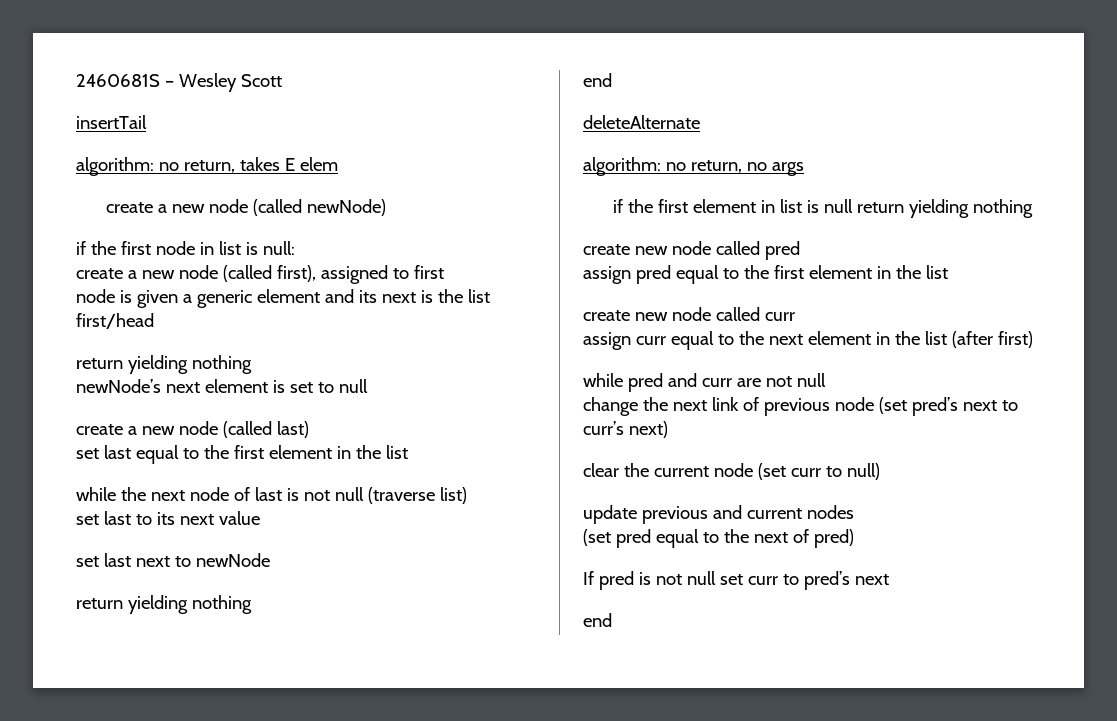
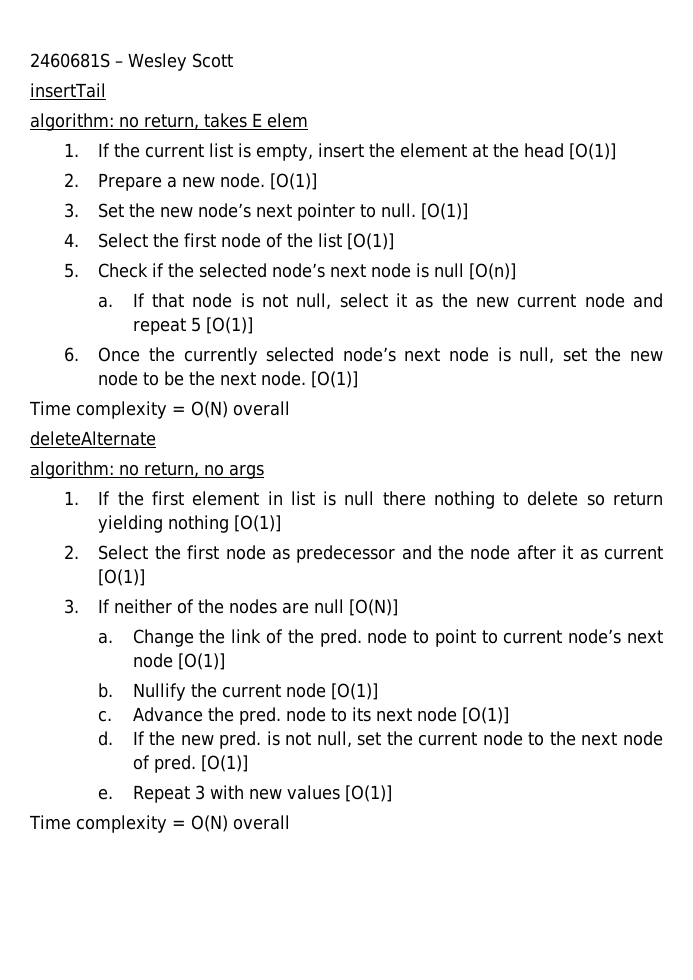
[105,199,386,216] [76,241,295,255] [76,265,444,284] [76,289,490,308] [76,313,154,329] [76,355,252,374] [76,379,368,393] [76,421,309,438] [76,445,408,464] [76,487,467,504] [76,511,260,525] [76,553,270,567] [76,595,252,614] [583,73,612,87] create a new node (called newNode) // if the first node in list is null: // create a new node (called first), assigned to first // node is given a generic element and its next is the list first/head // return yielding nothing // newNode’s next element is set to null // create a new node (called last) // set last equal to the first element in the list // while the next node of last is not null (traverse list) // set last to its next value // set last next to newNode // return yielding nothing // end -> [64,143,617,161] [64,173,318,191] [64,203,469,221] [64,233,395,250] [64,263,517,280] [98,293,663,310] [132,317,253,335] [64,347,663,365] [98,371,359,388] [29,401,290,419] 1. If the current list is empty, insert the element at the head [O(1)] // 2. Prepare a new node. [O(1)] // 3. Set the new node’s next pointer to null. [O(1)] // 4. Select the first node of the list [O(1)] // 5. Check if the selected node’s next node is null [O(n)] // a. If that node is not null, select it as the new current node and repeat 5 [O(1)] // 6. Once the currently selected node’s next node is null, set the new node to be the next node. [O(1)] // Time complexity = O(N) overall
[612,199,623,213] if -> [64,491,111,505] 1. If
[856,199,1033,218] [583,241,800,260] [583,265,948,284] [583,307,795,321] [583,331,1033,350] [583,373,826,392] [583,397,1018,416] [583,421,668,438] [583,463,880,480] [583,505,854,524] [583,529,854,548] [583,571,889,590] [583,613,612,627] return yielding nothing // create new node called pred // assign pred equal to the first element in the list // create new node called curr // assign curr equal to the next element in the list (after first) // while pred and curr are not null // change the next link of previous node (set pred’s next to curr’s next) // clear the current node (set curr to null) // update previous and current nodes // (set pred equal to the next of pred) // If pred is not null set curr to pred’s next // end -> [382,491,663,509] [98,515,282,533] [64,545,663,563] [98,569,146,586] [64,599,399,616] [98,629,663,647] [132,653,225,670] [98,683,378,701] [98,707,509,725] [98,731,663,749] [132,755,248,773] [98,785,392,803] [29,815,290,833] there nothing to delete so return yielding nothing [O(1)] // 2. Select the first node as predecessor and the node after it as current [O(1)] // 3. If neither of the nodes are null [O(N)] // a. Change the link of the pred. node to point to current node’s next node [O(1)] // b. Nullify the current node [O(1)] // c. Advance the pred. node to its next node [O(1)] // d. If the new pred. is not null, set the current node to the next node of pred. [O(1)] // e. Repeat 3 with new values [O(1)] // Time complexity = O(N) overall

